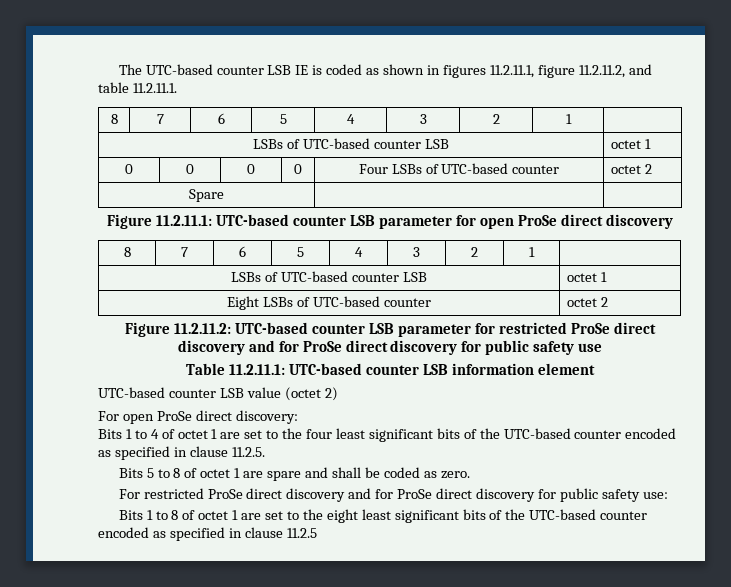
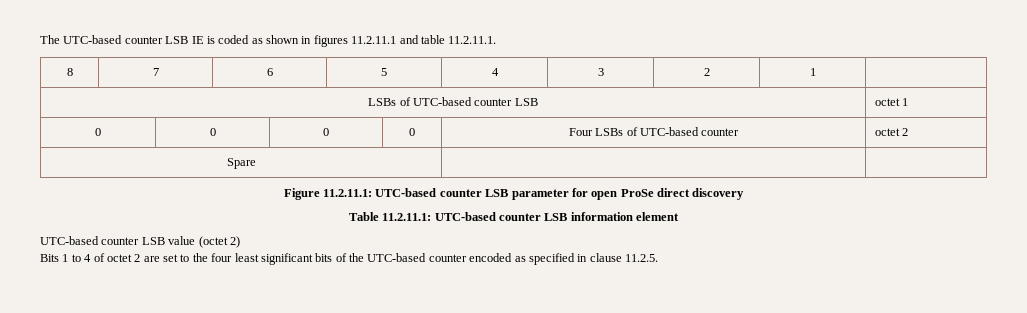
[489,65,625,78] 11.2.11.1, figure 11.2.11.2, -> [351,36,397,44] 11.2.11.1
[123,247,131,257] [181,247,188,257] [239,246,246,257] [297,247,304,257] [355,247,363,257] [413,247,420,257] [471,247,478,257] [529,247,535,257] [231,271,427,282] [567,272,607,282] [227,296,431,310] [567,297,608,307] [125,322,656,337] [177,340,603,355] // 8 | 7 | 6 | 5 | 4 | 3 | 2 | 1 | // LSBs of UTC-based counter LSB | octet 1 // Eight LSBs of UTC-based counter | octet 2 // Figure 11.2.11.2: UTC-based counter LSB parameter for restricted ProSe direct discovery and for ProSe direct discovery for public safety use -> (745, 194) none
[98,410,298,424] // For open ProSe direct discovery: -> (240, 242) none
[211,429,218,439] 1 -> [134,254,141,262] 2
[118,467,470,481] [118,488,668,502] [118,509,648,523] [98,527,317,541] // Bits 5 to 8 of octet 1 are spare and shall be coded as zero. // For restricted ProSe direct discovery and for ProSe direct discovery for public safety use: // Bits 1 to 8 of octet 1 are set to the eight least significant bits of the UTC-based counter encoded as specified in clause 11.2.5 -> (658, 258) none

